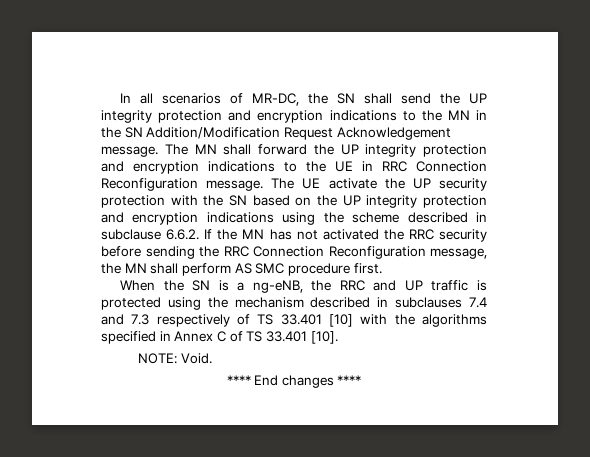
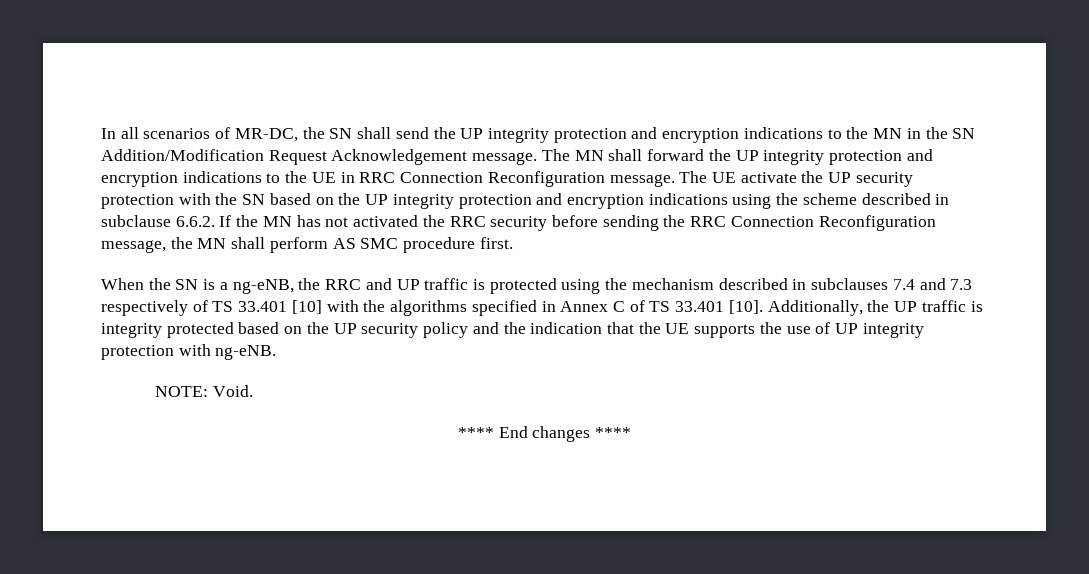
(338, 337) none -> [767,300,983,316] [101,322,924,338] [101,344,277,360] Additionally, the UP traffic is integrity protected based on the UP security policy and the indication that the UE supports the use of UP integrity protection with ng-eNB.

